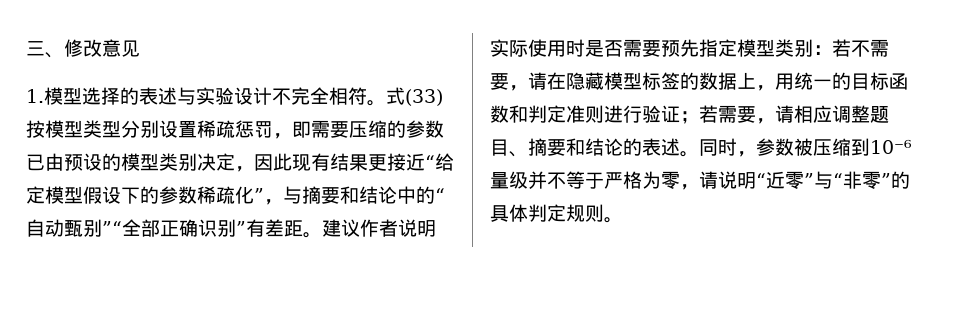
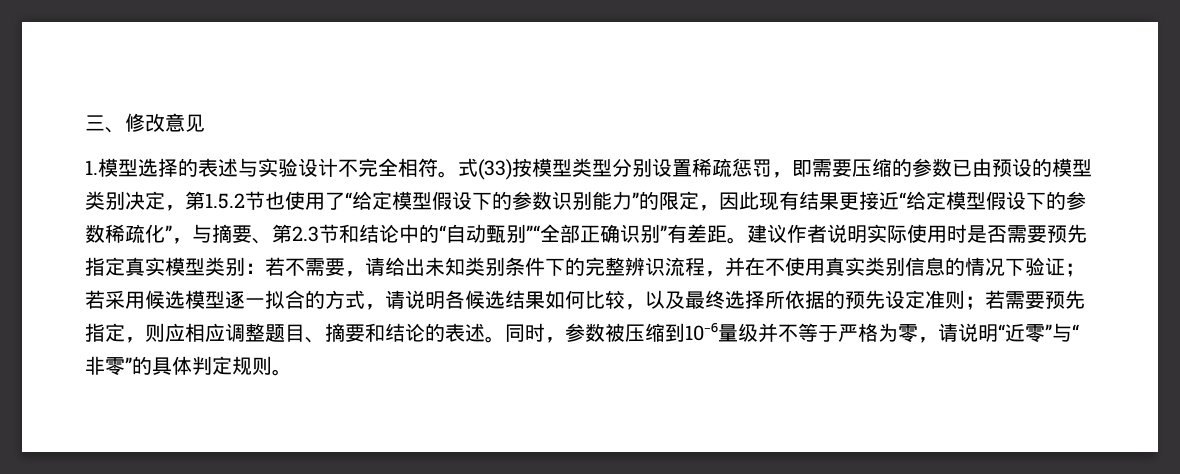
(254, 169) none -> [185,191,719,211] 第1.5.2节也使用了“给定模型假设下的参数识别能力”的限定，
(340, 195) none -> [252,224,339,244] 、第2.3节
(737, 48) none -> [125,257,165,276] 真实
[547,72,908,91] [490,105,794,124] 在隐藏模型标签的数据上，用统一的目标函数和判定准则进行验证；若需要，请 -> [385,257,1085,277] [85,290,1085,310] [85,323,185,343] 给出未知类别条件下的完整辨识流程，并在不使用真实类别信息的情况下验证；若采用候选模型逐一拟合的方式，请说明各候选结果如何比较，以及最终选择所依据的预先设定准则；若需要预先指定，则应

